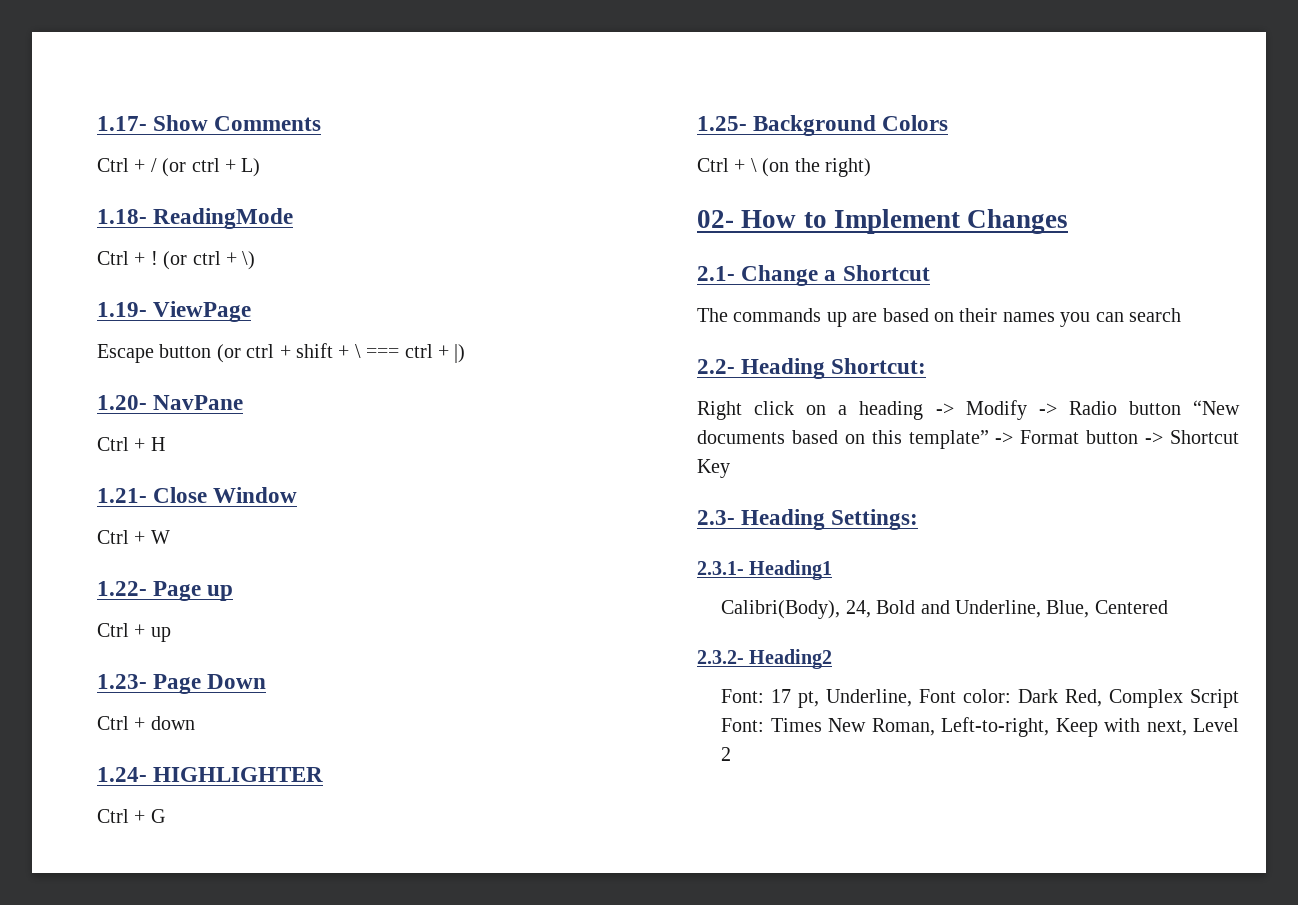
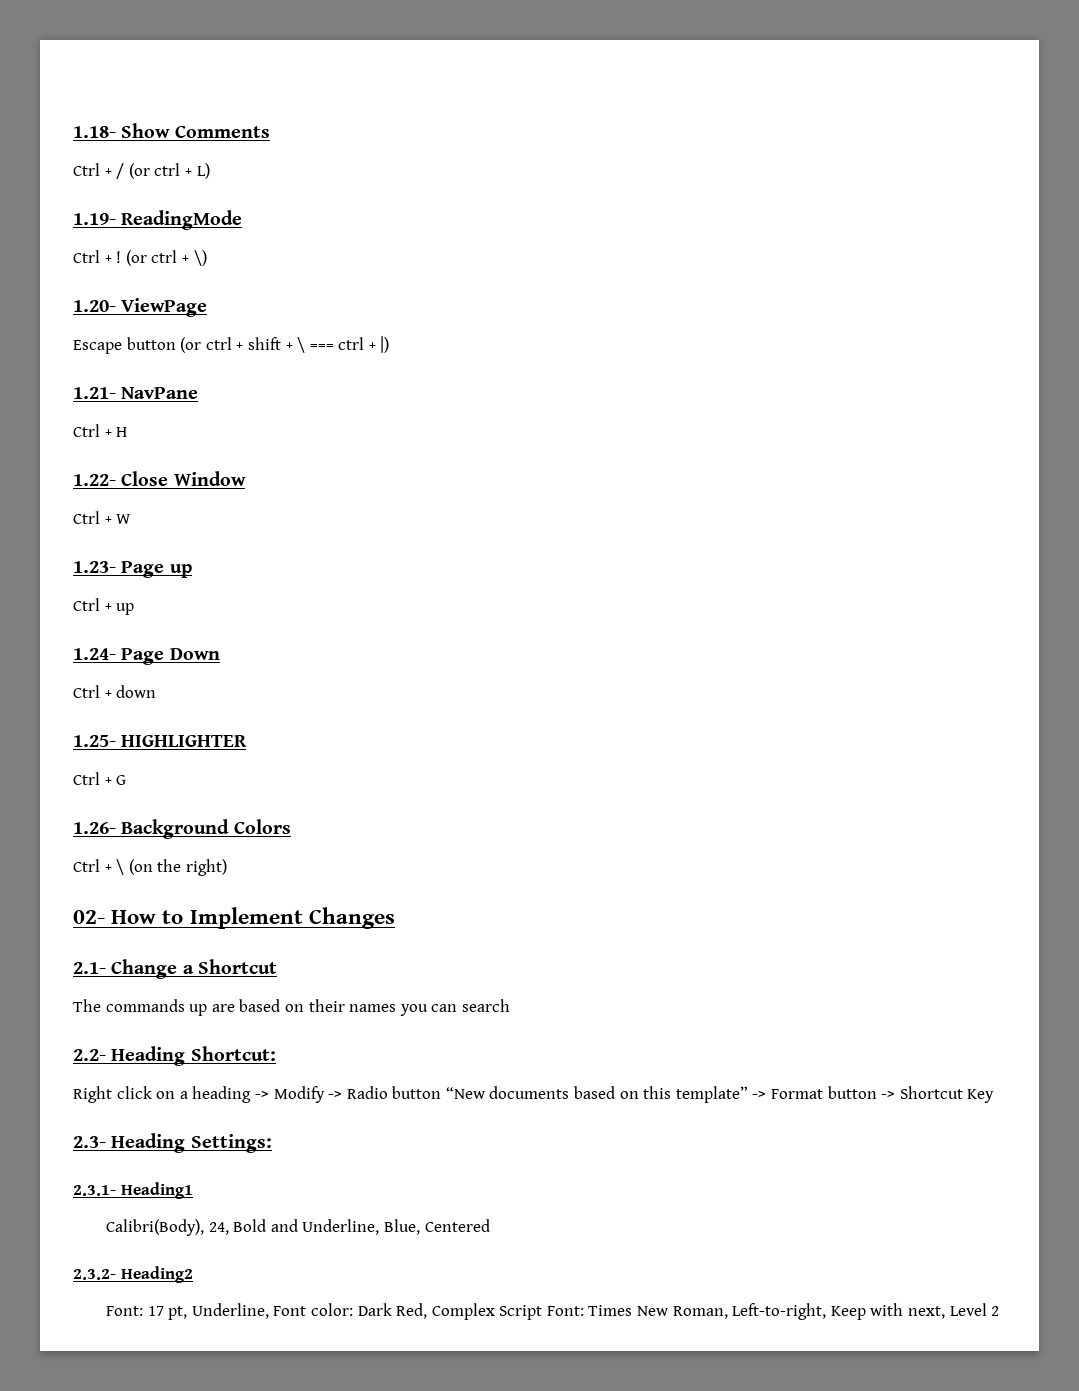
[97,116,147,131] 1.17- -> [73,126,116,138] 1.18-
[97,209,147,224] 1.18- -> [73,213,116,225] 1.19-
[97,302,147,317] 1.19- -> [73,300,116,312] 1.20-
[97,395,147,410] 1.20- -> [73,387,116,399] 1.21-
[97,488,147,503] 1.21- -> [73,474,116,486] 1.22-
[97,581,147,596] 1.22- -> [73,561,116,573] 1.23-
[97,674,147,689] 1.23- -> [73,648,116,660] 1.24-
[97,767,147,782] 1.24- -> [73,735,116,747] 1.25-
[697,116,747,131] 1.25- -> [73,822,116,834] 1.26-

